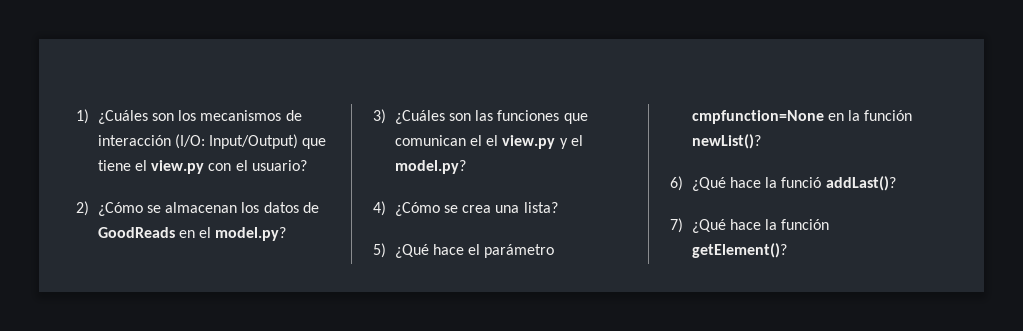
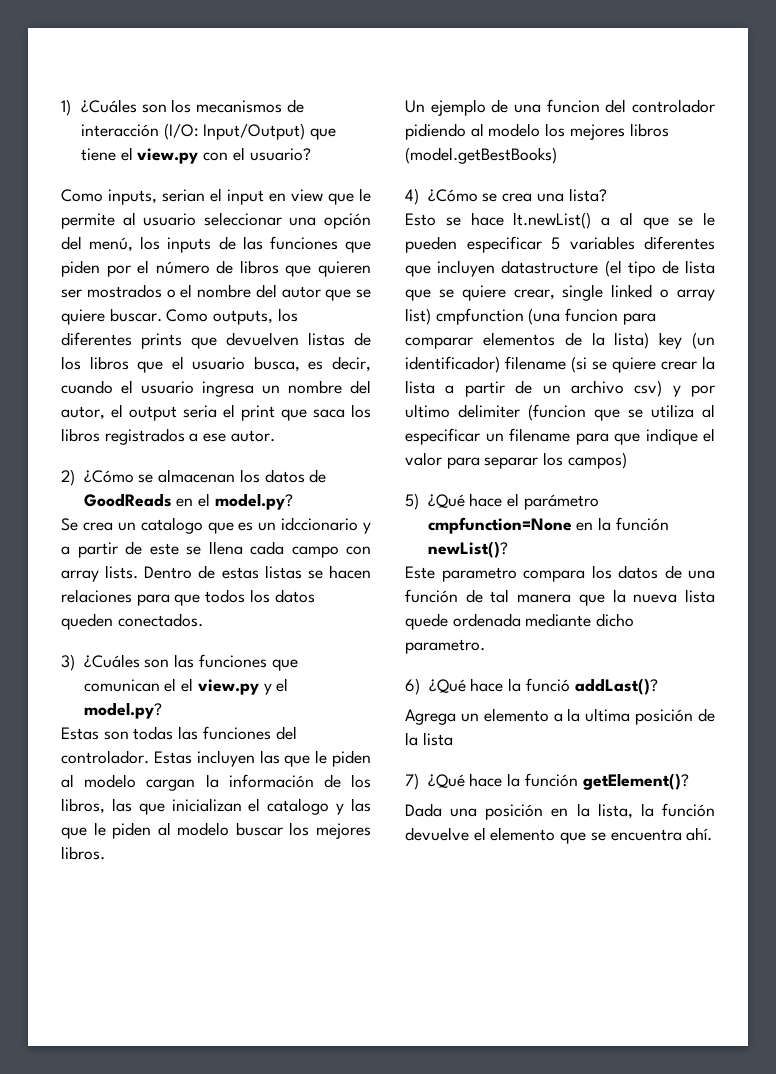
(308, 165) none -> [61,188,371,205] [61,212,371,229] [61,236,371,253] [61,260,372,277] [61,284,371,301] [61,308,298,325] [61,332,371,349] [61,356,371,373] [61,380,371,397] [61,404,371,421] [61,428,275,445] // Como inputs, serian el input en view que le permite al usuario seleccionar una opción del menú, los inputs de las funciones que piden por el número de libros que quieren ser mostrados o el nombre del autor que se quiere buscar. Como outputs, los diferentes prints que devuelven listas de los libros que el usuario busca, es decir, cuando el usuario ingresa un nombre del autor, el output seria el print que saca los libros registrados a ese autor.
(287, 234) none -> [61,517,371,534] [61,541,371,558] [61,565,371,582] [61,589,315,606] [61,613,203,630] // Se crea un catalogo que es un idccionario y a partir de este se llena cada campo con array lists. Dentro de estas listas se hacen relaciones para que todos los datos queden conectados.
(466, 167) none -> [61,726,297,740] [61,750,371,767] [61,774,371,791] [61,798,371,815] [61,822,371,839] [61,846,105,860] [405,99,715,116] [405,123,669,140] [405,147,557,164] // Estas son todas las funciones del controlador. Estas incluyen las que le piden al modelo cargan la información de los libros, las que inicializan el catalogo y las que le piden al modelo buscar los mejores libros. // Un ejemplo de una funcion del controlador pidiendo al modelo los mejores libros (model.getBestBooks)
(558, 207) none -> [405,212,715,229] [405,236,715,253] [405,260,715,277] [405,284,715,301] [405,308,656,325] [405,332,715,349] [405,356,715,373] [405,380,715,397] [405,404,715,421] [405,428,715,445] [405,452,627,469] // Esto se hace lt.newList() a al que se le pueden especificar 5 variables diferentes que incluyen datastructure (el tipo de lista que se quiere crear, single linked o array list) cmpfunction (una funcion para comparar elementos de la lista) key (un identificador) filename (si se quiere crear la lista a partir de un archivo csv) y por ultimo delimiter (funcion que se utiliza al especificar un filename para que indique el valor para separar los campos)
(761, 141) none -> [405,565,715,582] [405,589,715,606] [405,613,635,630] [405,639,485,654] // Este parametro compara los datos de una función de tal manera que la nueva lista quede ordenada mediante dicho parametro.
(896, 183) none -> [405,708,715,725] [405,732,453,746] // Agrega un elemento a la ultima posición de la lista
(787, 250) none -> [405,803,715,820] [405,827,713,844] // Dada una posición en la lista, la función devuelve el elemento que se encuentra ahí.

